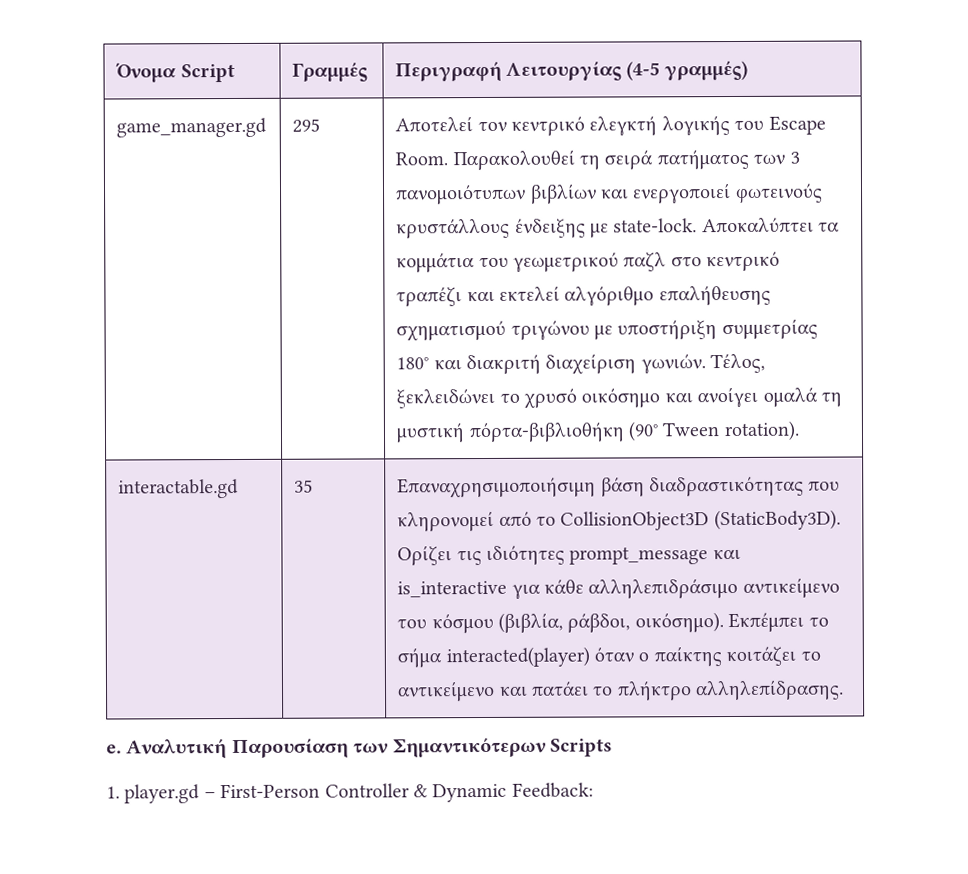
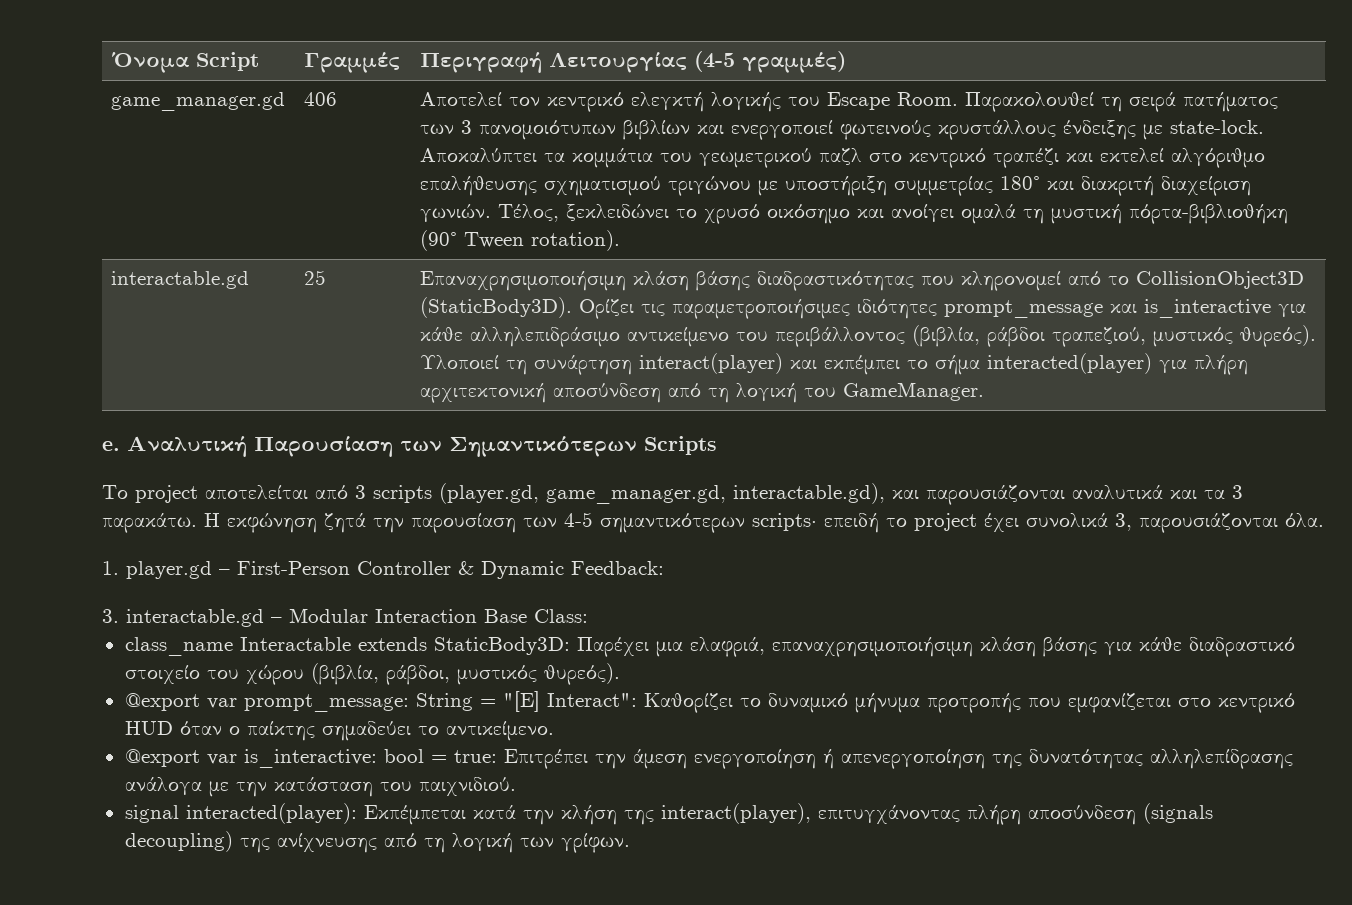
[292,118,321,133] 295 -> [304,92,338,106] 406
[294,479,314,493] 35 -> [304,270,327,285] 25
[600,477,645,497] βάση -> [633,271,751,291] κλάση βάσης
(482, 558) none -> [672,299,851,319] παραμετροποιήσιμες
[431,612,829,634] [397,646,821,668] [397,679,845,702] κόσμου (βιβλία, ράβδοι, οικόσημο). Εκπέμπει το σήμα interacted(player) όταν ο παίκτης κοιτάζει το αντικείμενο και πατάει το πλήκτρο αλληλεπίδρασης. -> [775,325,1317,347] [420,353,1249,375] [420,382,985,403] περιβάλλοντος (βιβλία, ράβδοι τραπεζιού, μυστικός θυρεός). Υλοποιεί τη συνάρτηση interact(player) και εκπέμπει το σήμα interacted(player) για πλήρη αρχιτεκτονική αποσύνδεση από τη λογική του GameManager.
(613, 747) none -> [102,483,1243,505] [102,512,1324,533] // Το project αποτελείται από 3 scripts (player.gd, game_manager.gd, interactable.gd), και παρουσιάζονται αναλυτικά και τα 3 παρακάτω. Η εκφώνηση ζητά την παρουσίαση των 4-5 σημαντικότερων scripts· επειδή το project έχει συνολικά 3, παρουσιάζονται όλα.
(594, 790) none -> [102,608,588,627] [124,637,1295,657] [124,663,620,685] [124,691,1295,713] [124,721,554,741] [124,749,1293,769] [124,777,516,797] [124,803,1213,825] [124,831,630,853] // 3. interactable.gd – Modular Interaction Base Class: // class_name Interactable extends StaticBody3D: Παρέχει μια ελαφριά, επαναχρησιμοποιήσιμη κλάση βάσης για κάθε διαδραστικό στοιχείο του χώρου (βιβλία, ράβδοι, μυστικός θυρεός). // @export var prompt_message: String = "[E] Interact": Καθορίζει το δυναμικό μήνυμα προτροπής που εμφανίζεται στο κεντρικό HUD όταν ο παίκτης σημαδεύει το αντικείμενο. // @export var is_interactive: bool = true: Επιτρέπει την άμεση ενεργοποίηση ή απενεργοποίηση της δυνατότητας αλληλεπίδρασης ανάλογα με την κατάσταση του παιχνιδιού. // signal interacted(player): Εκπέμπεται κατά την κλήση της interact(player), επιτυγχάνοντας πλήρη αποσύνδεση (signals decoupling) της ανίχνευσης από τη λογική των γρίφων.

